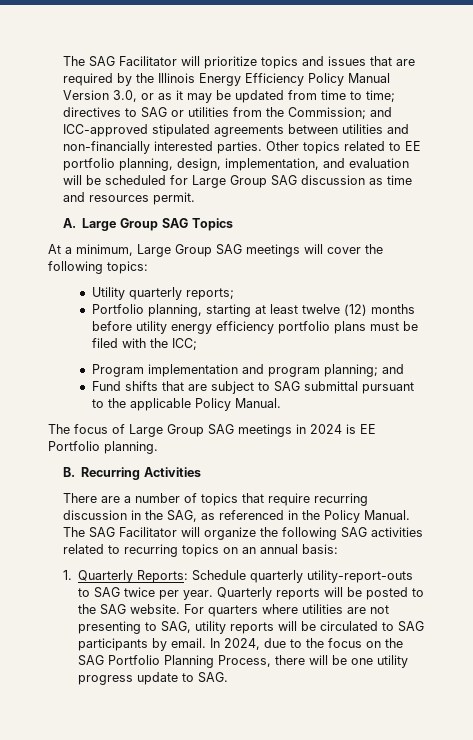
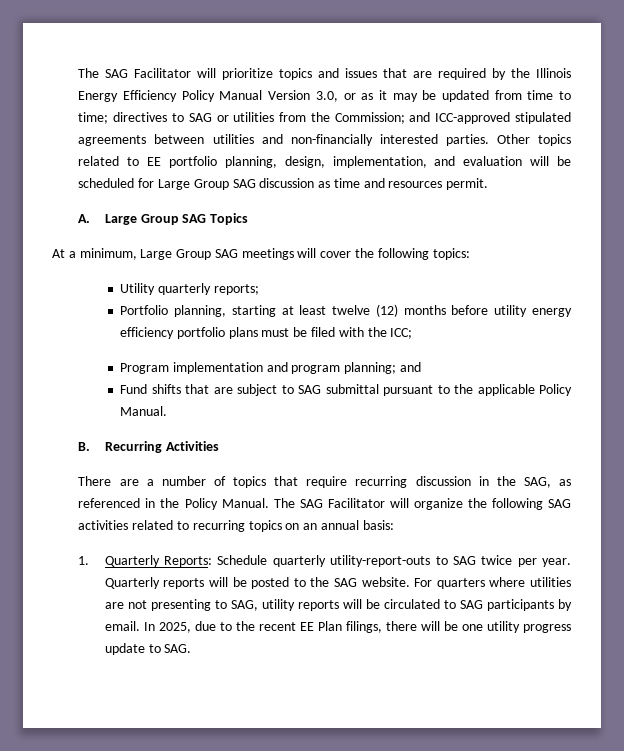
[48,424,376,437] [48,441,158,454] // The focus of Large Group SAG meetings in 2024 is EE Portfolio planning. -> (168, 411) none
[224,638,261,650] 2024, -> [158,622,191,633] 2025,
[328,638,404,648] [78,655,272,668] focus on the SAG Portfolio Planning Process, -> [258,621,382,633] recent EE Plan filings,

